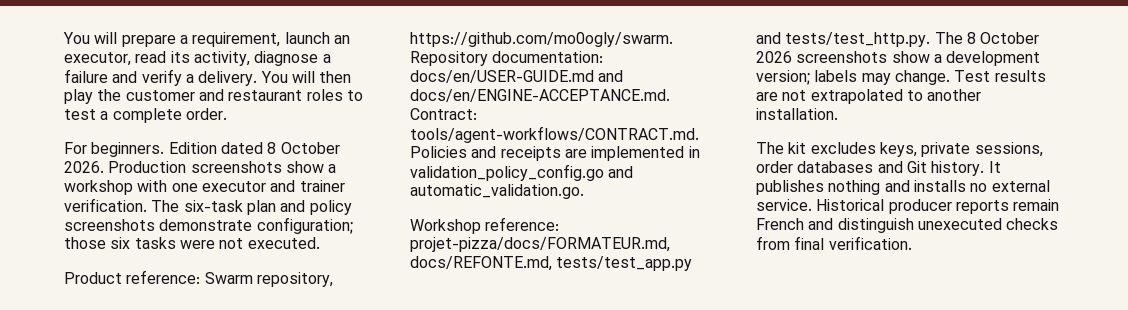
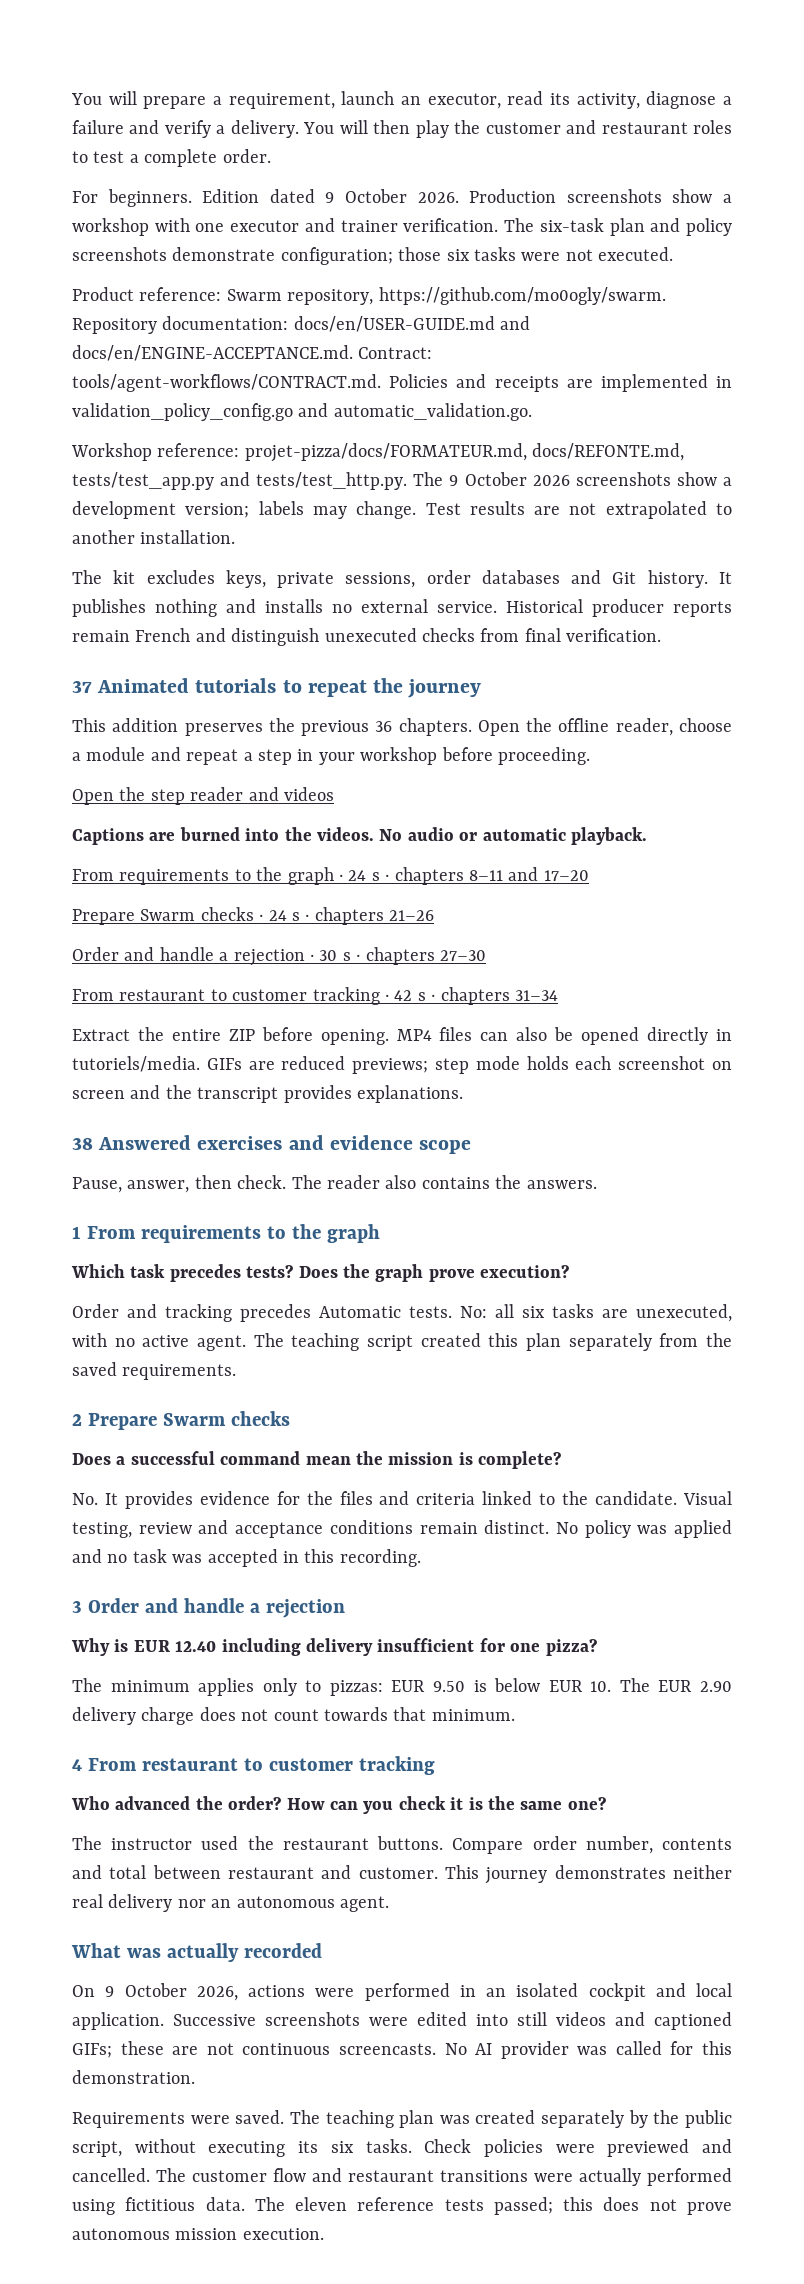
[267,142,277,154] 8 -> [325,192,335,203] 9
[966,32,976,44] 8 -> [449,475,459,486] 9
(912, 243) none -> [72,678,482,698] [72,718,732,736] [72,747,590,765] [72,787,334,805] [72,827,647,845] [72,867,589,885] [72,907,435,925] [72,947,486,966] [72,987,558,1005] [72,1027,732,1045] [72,1056,732,1074] [72,1085,463,1103] [72,1135,472,1154] [72,1175,597,1193] [72,1224,380,1243] [71,1264,570,1282] [72,1304,732,1322] [72,1333,732,1351] [72,1362,237,1380] [72,1411,290,1430] [72,1451,562,1469] [72,1491,732,1509] [72,1520,733,1538] [72,1549,421,1567] [72,1598,345,1618] [71,1638,597,1656] [72,1678,732,1696] [72,1707,515,1725] [72,1756,435,1775] [71,1796,606,1814] [72,1836,732,1854] [72,1865,732,1884] [72,1894,389,1912] [71,1943,322,1962] [72,1983,732,2001] [72,2012,732,2030] [72,2041,733,2059] [72,2070,195,2084] [72,2110,732,2128] [72,2139,732,2157] [72,2168,732,2186] [72,2197,732,2215] [72,2228,324,2240] // 37 Animated tutorials to repeat the journey // This addition preserves the previous 36 chapters. Open the offline reader, choose a module and repeat a step in your workshop before proceeding. // Open the step reader and videos // Captions are burned into the videos. No audio or automatic playback. // From requirements to the graph · 24 s · chapters 8–11 and 17–20 // Prepare Swarm checks · 24 s · chapters 21–26 // Order and handle a rejection · 30 s · chapters 27–30 // From restaurant to customer tracking · 42 s · chapters 31–34 // Extract the entire ZIP before opening. MP4 files can also be opened directly in tutoriels/media. GIFs are reduced previews; step mode holds each screenshot on screen and the transcript provides explanations. // 38 Answered exercises and evidence scope // Pause, answer, then check. The reader also contains the answers. // 1 From requirements to the graph // Which task precedes tests? Does the graph prove execution? // Order and tracking precedes Automatic tests. No: all six tasks are unexecuted, with no active agent. The teaching script created this plan separately from the saved requirements. // 2 Prepare Swarm checks // Does a successful command mean the mission is complete? // No. It provides evidence for the files and criteria linked to the candidate. Visual testing, review and acceptance conditions remain distinct. No policy was applied and no task was accepted in this recording. // 3 Order and handle a rejection // Why is EUR 12.40 including delivery insufficient for one pizza? // The minimum applies only to pizzas: EUR 9.50 is below EUR 10. The EUR 2.90 delivery charge does not count towards that minimum. // 4 From restaurant to customer tracking // Who advanced the order? How can you check it is the same one? // The instructor used the restaurant buttons. Compare order number, contents and total between restaurant and customer. This journey demonstrates neither real delivery nor an autonomous agent. // What was actually recorded // On 9 October 2026, actions were performed in an isolated cockpit and local application. Successive screenshots were edited into still videos and captioned GIFs; these are not continuous screencasts. No AI provider was called for this demonstration. // Requirements were saved. The teaching plan was created separately by the public script, without executing its six tasks. Check policies were previewed and cancelled. The customer flow and restaurant transitions were actually performed using fictitious data. The eleven reference tests passed; this does not prove autonomous mission execution.

